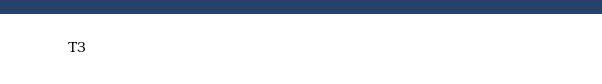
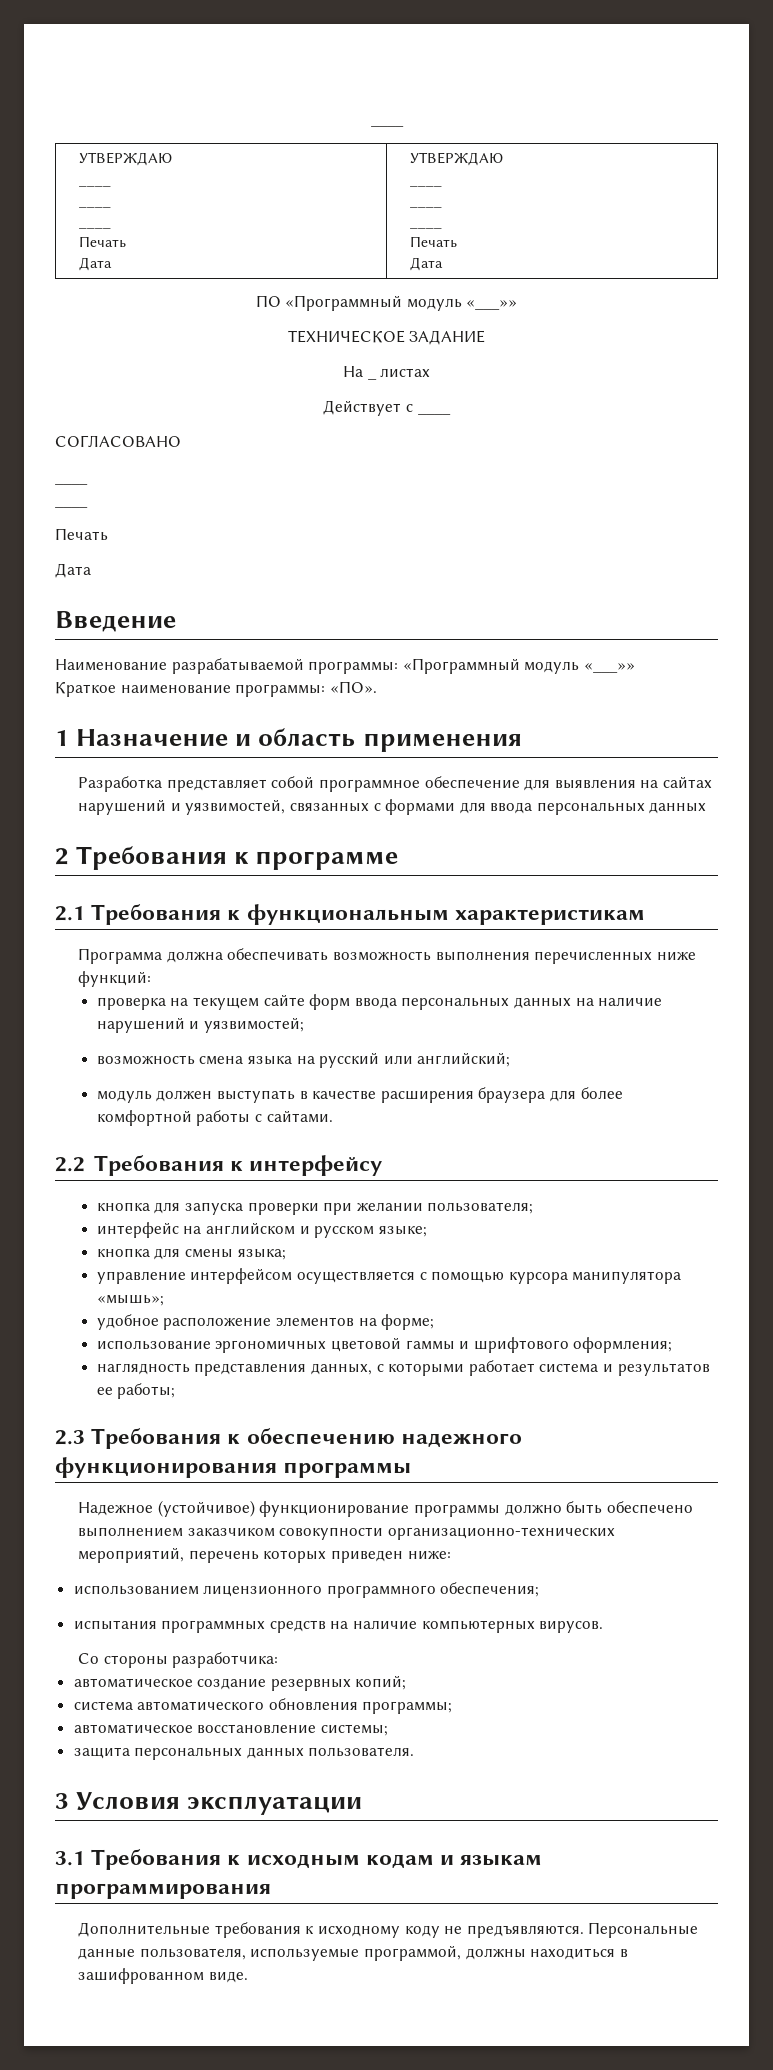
[68,41,86,52] ТЗ -> [370,124,404,127] [79,152,173,166] [79,184,112,187] [79,205,112,208] [79,226,112,229] [79,236,127,248] [79,257,113,271] [410,152,504,166] [410,184,443,187] [410,205,443,208] [410,226,443,229] [410,236,458,248] [410,257,444,271] [255,295,518,311] [287,330,486,345] [342,366,363,377] [367,377,377,380] [380,368,431,377] [323,400,413,416] [417,412,451,415] [55,435,181,447] [55,482,88,485] [55,505,88,508] [55,528,108,541] [55,563,91,578] [55,611,176,632] [55,658,635,674] [55,681,377,697] [55,728,522,752] [78,776,712,792] [78,799,707,815] [55,846,399,870] [55,904,645,925] [78,948,696,964] [78,971,152,987] [96,994,663,1010] [96,1017,305,1033] [96,1052,511,1068] [96,1087,623,1103] [96,1110,333,1126] [55,1155,382,1176] [96,1202,534,1215] [96,1222,427,1238] [96,1248,286,1260] [96,1268,682,1284] [96,1295,164,1306] [96,1314,435,1330] [96,1337,673,1353] [96,1360,710,1376] [96,1383,176,1399] [55,1428,522,1449] [55,1457,412,1478] [78,1500,693,1517] [78,1527,615,1540] [78,1547,451,1563] [73,1582,540,1598] [73,1620,604,1633] [78,1652,279,1668] [73,1675,407,1691] [73,1698,453,1714] [73,1724,388,1736] [73,1747,415,1760] [55,1792,363,1815] [55,1849,543,1870] [55,1883,271,1899] [78,1922,699,1938] [78,1945,628,1961] [78,1968,248,1984] ____ // УТВЕРЖДАЮ // ____ // ____ // ____ // Печать // Дата | УТВЕРЖДАЮ // ____ // ____ // ____ // Печать // Дата // ПО «Программный модуль «___»» // ТЕХНИЧЕСКОЕ ЗАДАНИЕ // На _ листах // Действует с ____ // СОГЛАСОВАНО // ____ // ____ // Печать // Дата // Введение // Наименование разрабатываемой программы: «Программный модуль «___»» // Краткое наименование программы: «ПО». // 1 Назначение и область применения // Разработка представляет собой программное обеспечение для выявления на сайтах нарушений и уязвимостей, связанных с формами для ввода персональных данных // 2 Требования к программе // 2.1 Требования к функциональным характеристикам // Программа должна обеспечивать возможность выполнения перечисленных ниже функций: // проверка на текущем сайте форм ввода персональных данных на наличие нарушений и уязвимостей; // возможность смена языка на русский или английский; // модуль должен выступать в качестве расширения браузера для более комфортной работы с сайтами. // 2.2 Требования к интерфейсу // кнопка для запуска проверки при желании пользователя; // интерфейс на английском и русском языке; // кнопка для смены языка; // управление интерфейсом осуществляется с помощью курсора манипулятора «мышь»; // удобное расположение элементов на форме; // использование эргономичных цветовой гаммы и шрифтового оформления; // наглядность представления данных, с которыми работает система и результатов ее работы; // 2.3 Требования к обеспечению надежного функционирования программы // Надежное (устойчивое) функционирование программы должно быть обеспечено выполнением заказчиком совокупности организационно-технических мероприятий, перечень которых приведен ниже: // использованием лицензионного программного обеспечения; // испытания программных средств на наличие компьютерных вирусов. // Со стороны разработчика: // автоматическое создание резервных копий; // система автоматического обновления программы; // автоматическое восстановление системы; // защита персональных данных пользователя. // 3 Условия эксплуатации // 3.1 Требования к исходным кодам и языкам программирования // Дополнительные требования к исходному коду не предъявляются. Персональные данные пользователя, используемые программой, должны находиться в зашифрованном виде.

